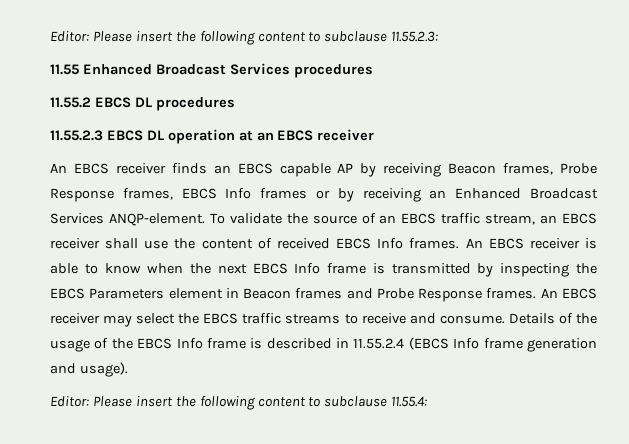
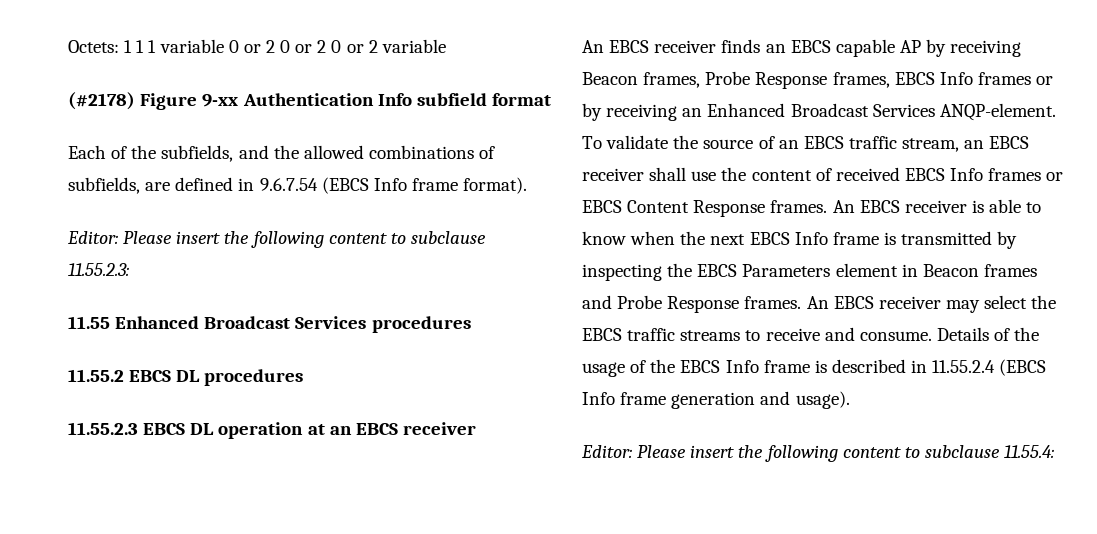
(50, 36) none -> [68,39,446,53] [68,92,551,110] [68,145,496,162] [68,177,528,194] Octets: 1 1 1 variable 0 or 2 0 or 2 0 or 2 variable // (#2178) Figure 9-xx Authentication Info subfield format // Each of the subfields, and the allowed combinations of subfields, are defined in 9.6.7.54 (EBCS Info frame format). //
(404, 243) none -> [988,168,1064,181] [582,200,766,217] frames or EBCS Content Response

